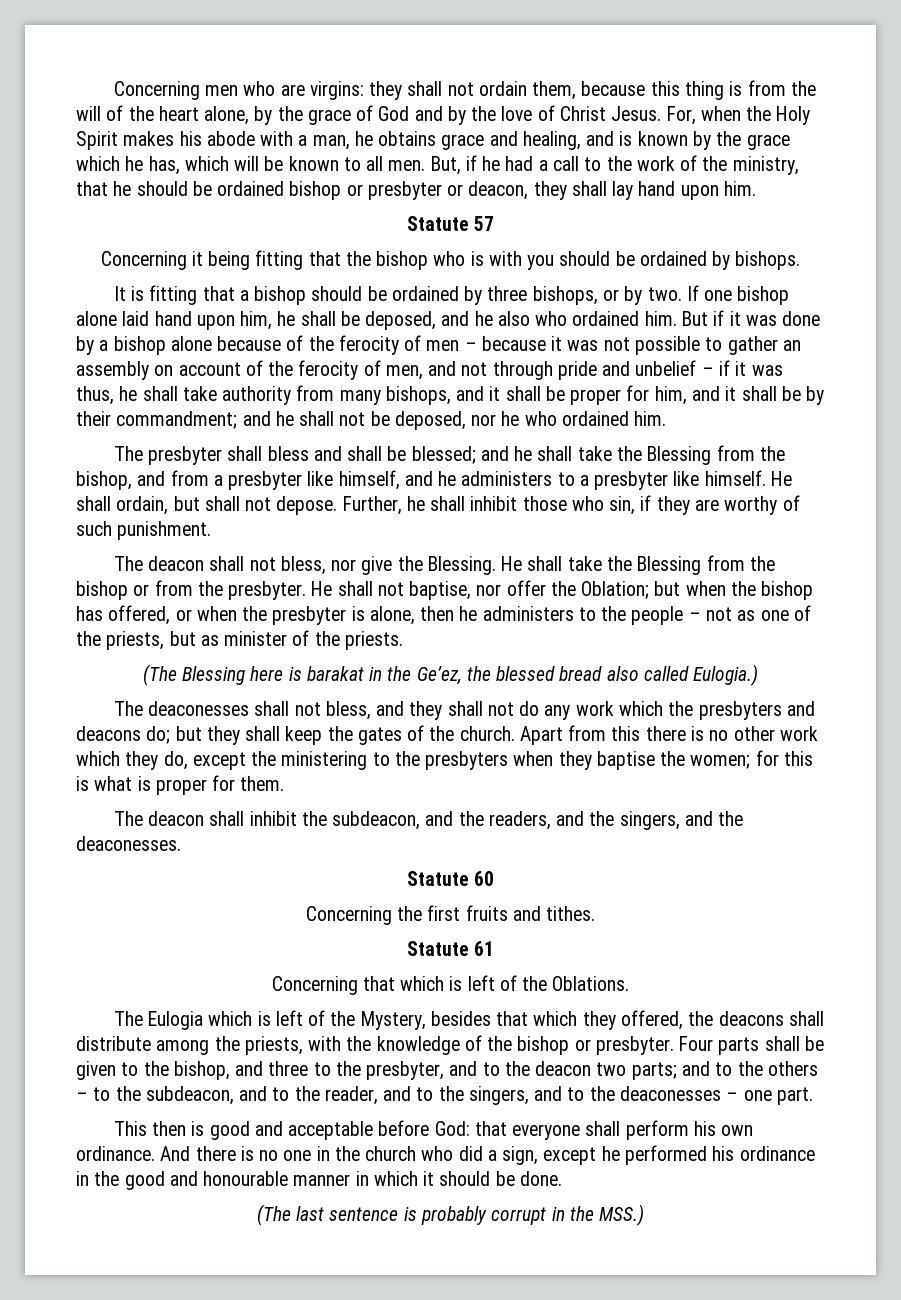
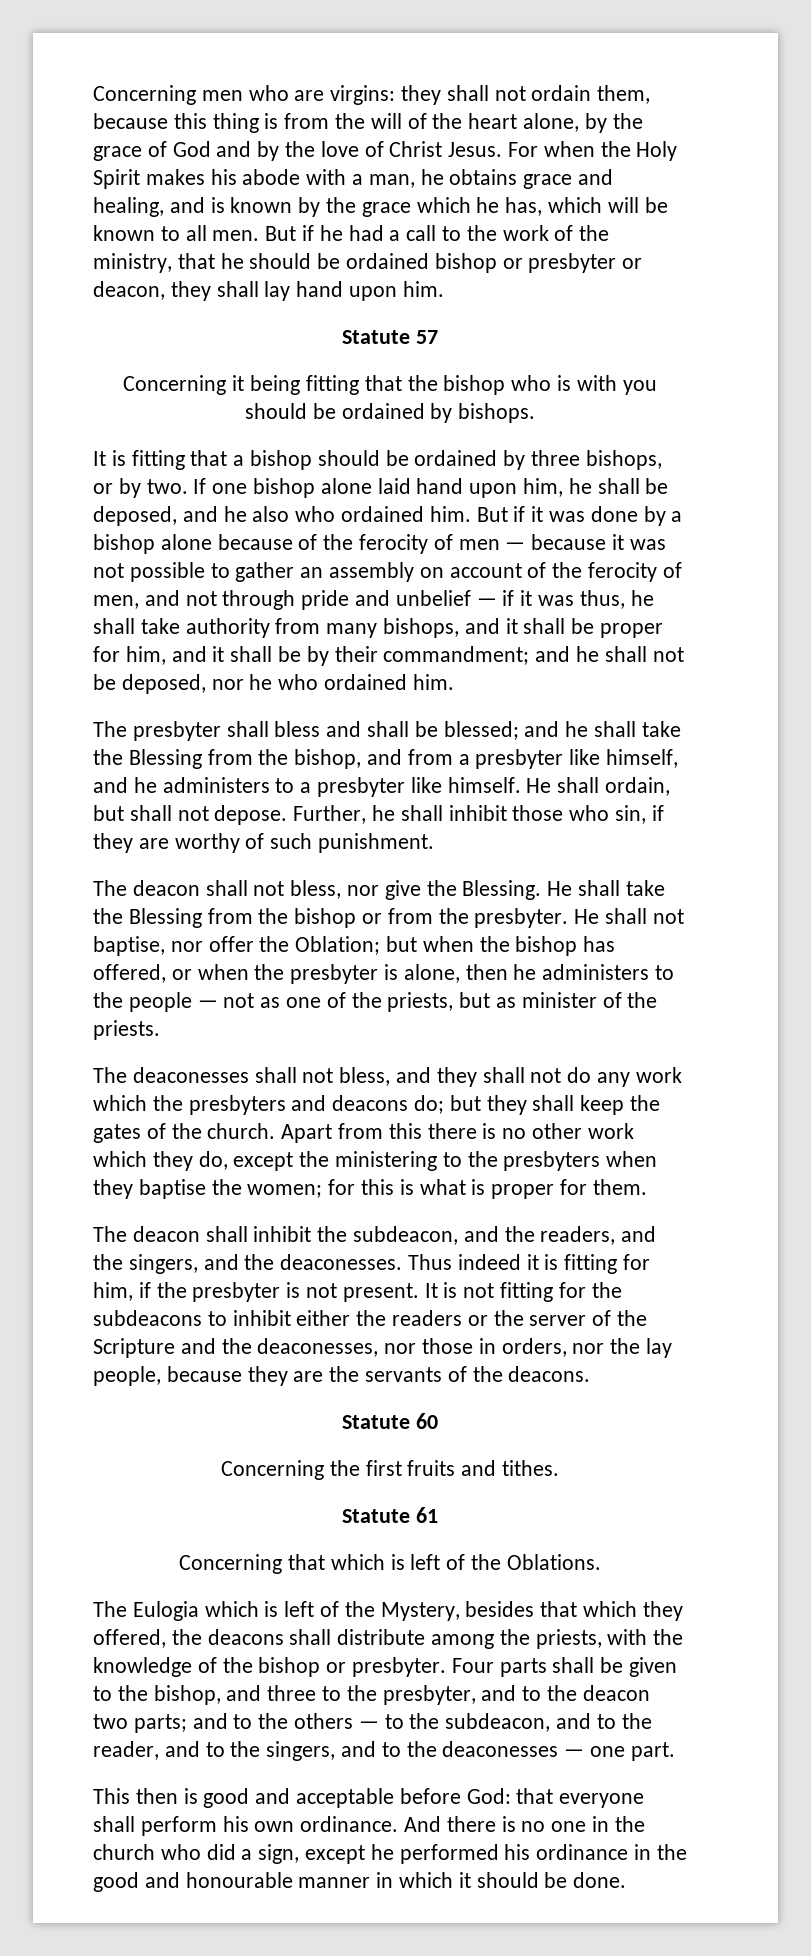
[666,106,696,125] For, -> [508,142,539,157] For
[430,156,461,175] But, -> [265,226,297,241] But
[464,342,477,351] – -> [505,542,526,550] —
[701,367,714,376] – -> [476,598,497,606] —
[688,612,701,621] – -> [197,1000,218,1008] —
[142,664,759,686] // (The Blessing here is barakat in the Ge’ez, the blessed bread also called Eulogia.) -> (160, 1030) none
(181, 843) none -> [408,1254,651,1274] [93,1282,622,1302] [93,1310,648,1326] [93,1338,673,1358] [93,1366,591,1386] Thus indeed it is fitting for him, if the presbyter is not present. It is not fitting for the subdeacons to inhibit either the readers or the server of the Scripture and the deaconesses, nor those in orders, nor the lay people, because they are the servants of the deacons.
[76,1092,88,1101] – -> [358,1721,379,1729] —
[726,1092,739,1101] – -> [564,1749,585,1757] —
[256,1204,645,1226] // (The last sentence is probably corrupt in the MSS.) -> (627, 1880) none

